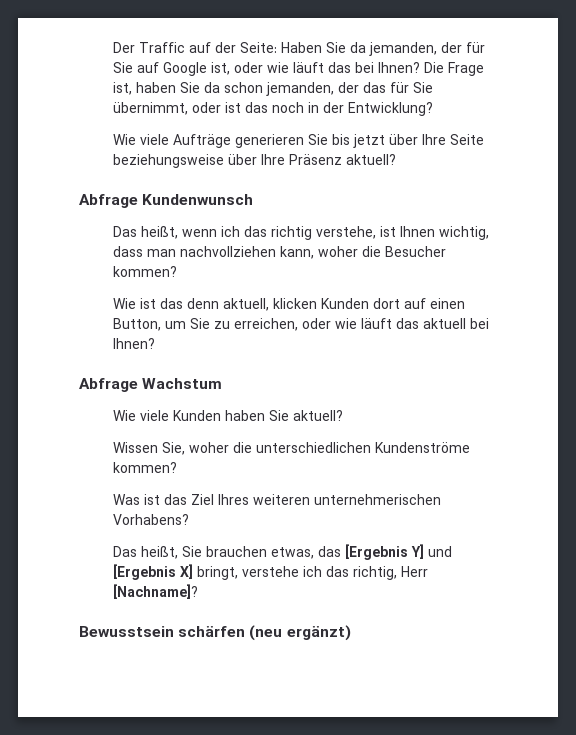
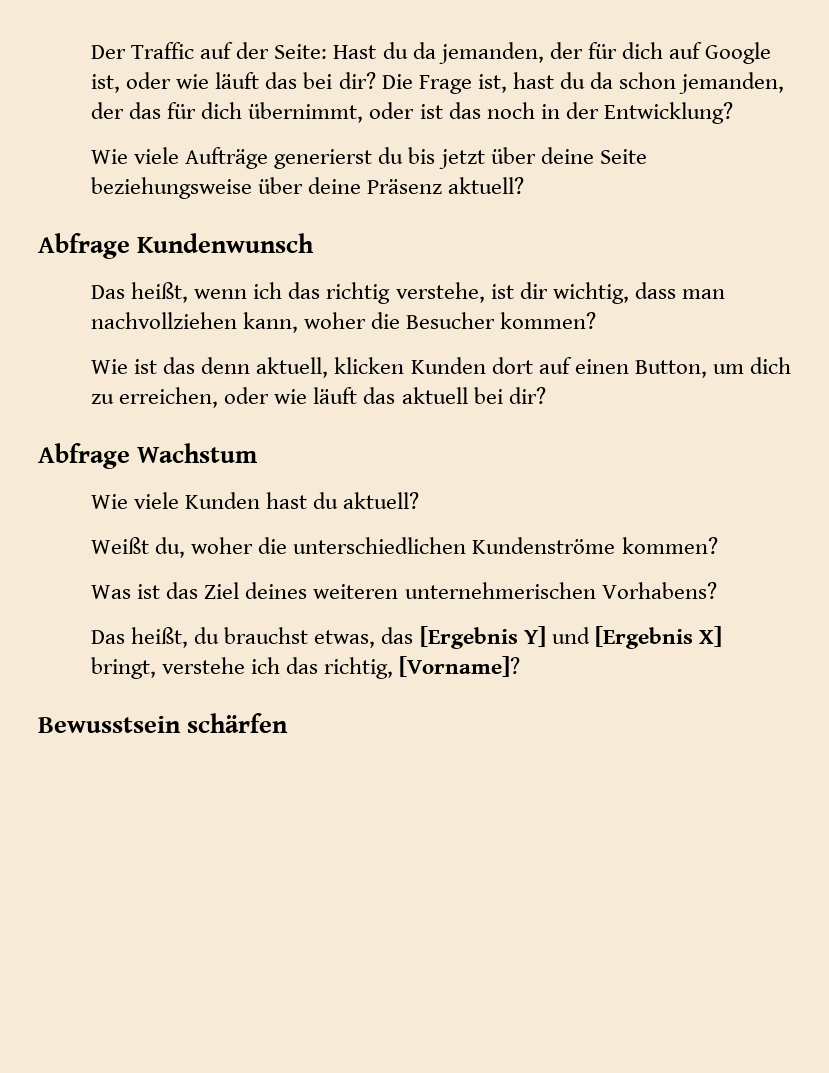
[281,42,347,53] Haben Sie -> [333,42,408,59] Hast du
[113,62,134,73] Sie -> [621,42,663,59] dich
[378,62,421,73] Ihnen? -> [338,72,376,89] dir?
[136,82,201,93] haben Sie -> [512,72,585,89] hast du
[413,82,434,93] Sie -> [201,102,243,119] dich
[235,134,329,148] generieren Sie -> [274,147,404,169] generierst du
[422,134,447,145] Ihre -> [540,147,594,164] deine
[261,154,286,165] Ihre -> [308,177,362,194] deine
[400,226,436,237] Ihnen -> [519,282,548,299] dir
[190,318,211,329] Sie -> [749,357,791,374] dich
[113,338,156,349] Ihnen? -> [508,387,546,404] dir?
[225,410,344,421] [113,442,186,455] haben Sie aktuell? // Wissen Sie, -> [266,492,420,509] [91,537,186,558] hast du aktuell? // Weißt du,
[218,494,250,505] Ihres -> [245,582,308,599] deines
[182,546,268,557] Sie brauchen -> [194,627,309,644] du brauchst
[401,566,429,577] [113,584,199,599] Herr [Nachname]? -> [399,656,521,677] [Vorname]?
[249,625,351,641] (neu ergänzt) -> (289, 723) none

